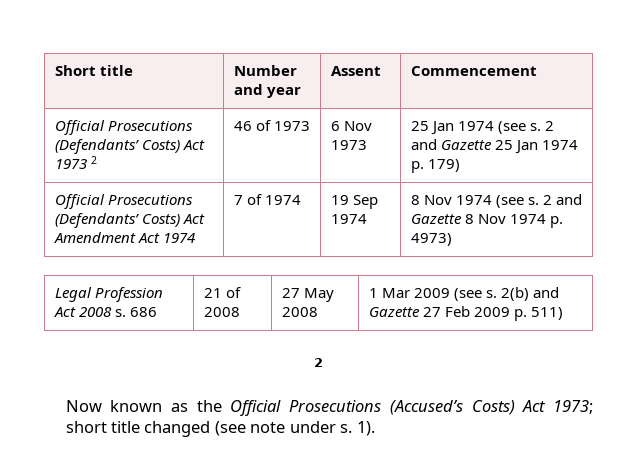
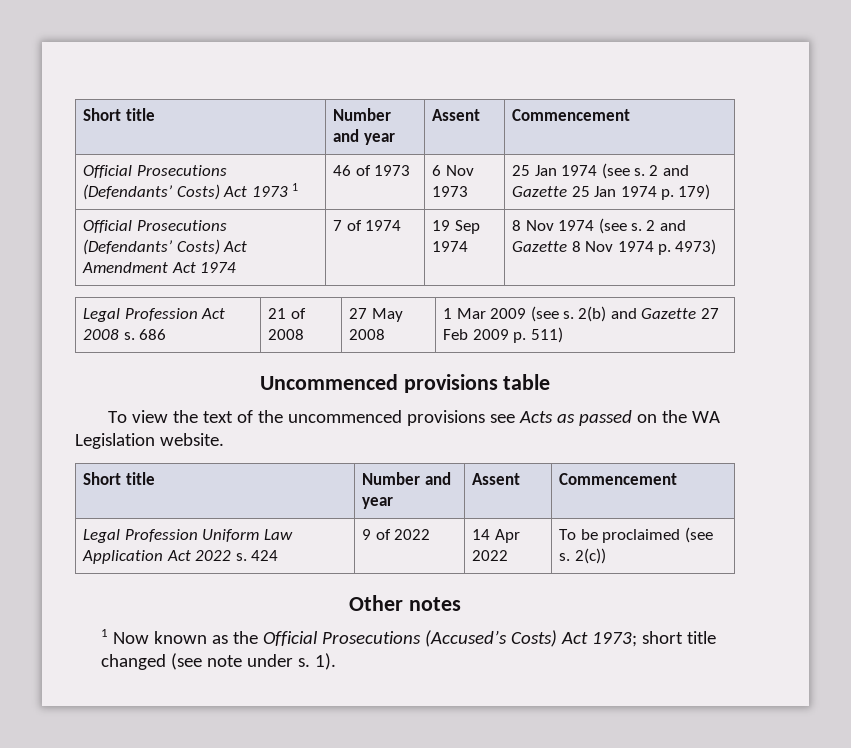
[90,156,97,164] 2 -> [292,183,299,191] 1
[314,358,323,367] 2 // -> [259,374,551,393] [108,410,721,426] [75,433,224,449] [83,472,155,485] [362,472,451,485] [362,497,394,509] [472,473,521,485] [559,473,678,485] [83,529,293,543] [82,550,279,564] [362,529,431,540] [472,529,520,543] [472,550,509,561] [559,527,713,543] [559,548,606,564] [349,595,461,611] [101,629,109,637] Uncommenced provisions table // To view the text of the uncommenced provisions see Acts as passed on the WA Legislation website. // Short title | Number and year | Assent | Commencement // Legal Profession Uniform Law Application Act 2022 s. 424 | 9 of 2022 | 14 Apr 2022 | To be proclaimed (see s. 2(c)) // Other notes // 1

